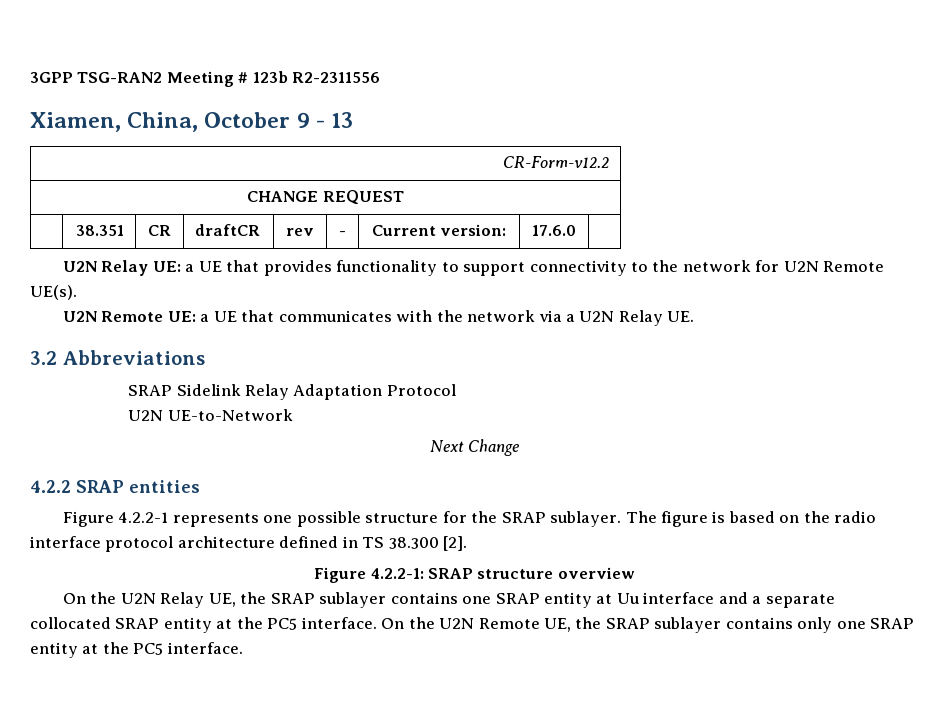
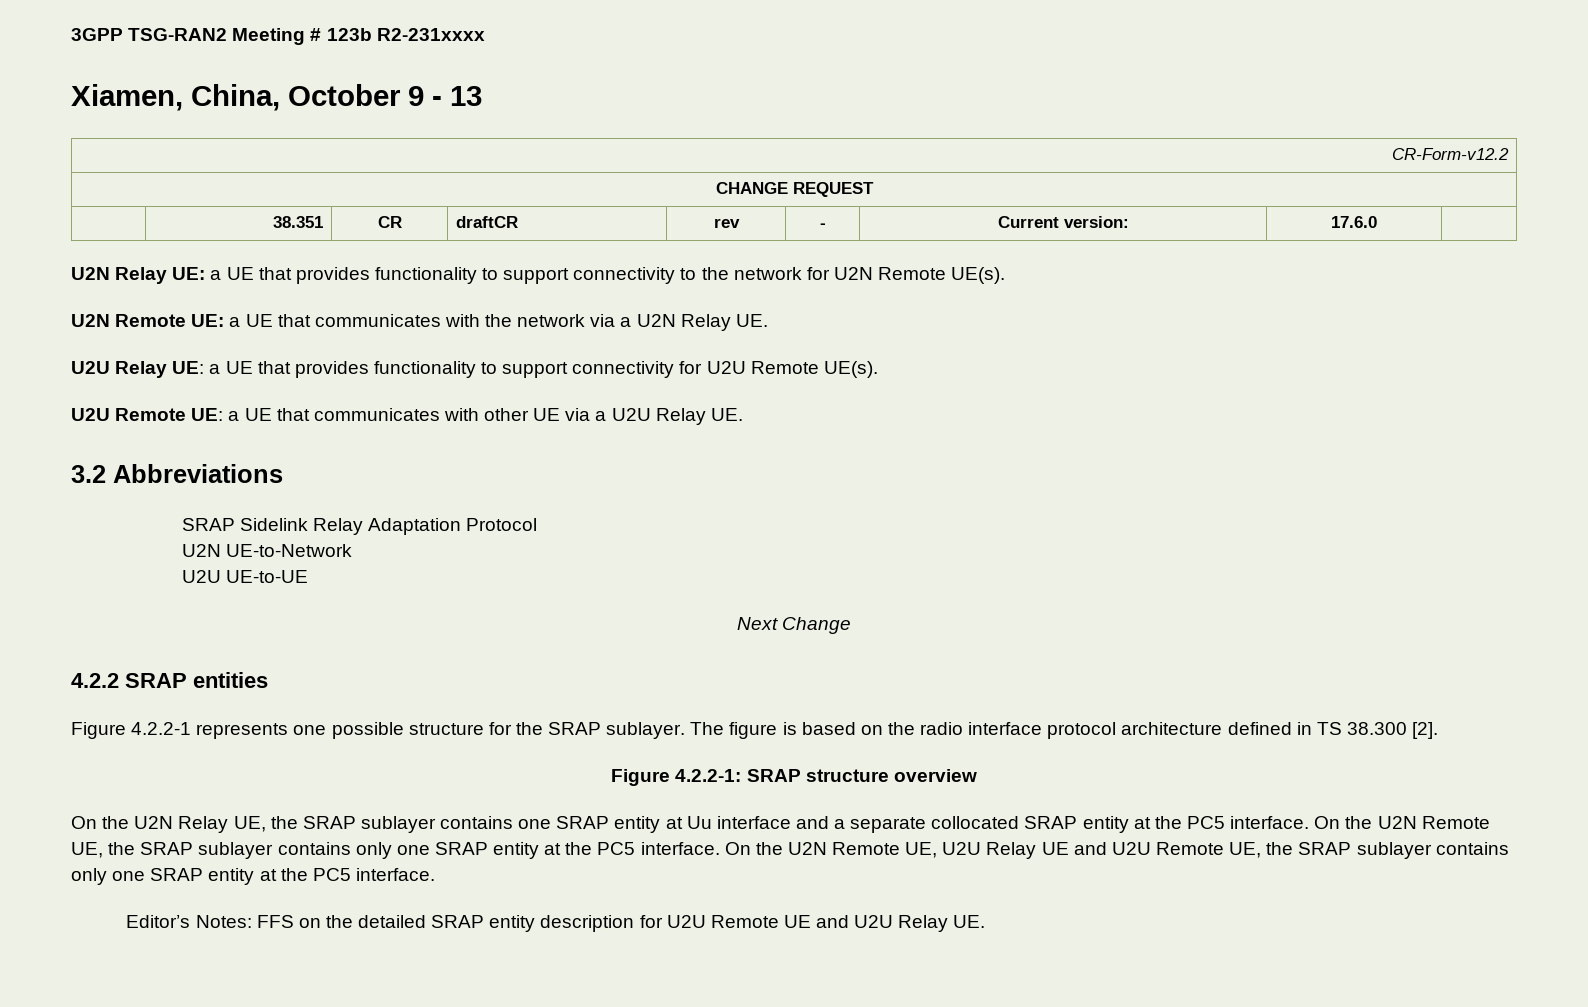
[292,72,381,83] R2-2311556 -> [376,28,485,41] R2-231xxxx
(695, 316) none -> [71,361,878,378] [71,408,743,425] // U2U Relay UE: a UE that provides functionality to support connectivity for U2U Remote UE(s). // U2U Remote UE: a UE that communicates with other UE via a U2U Relay UE.
(293, 415) none -> [181,570,308,583] // U2U UE-to-UE
(243, 648) none -> [724,842,1509,859] [71,868,435,885] [126,915,986,932] On the U2N Remote UE, U2U Relay UE and U2U Remote UE, the SRAP sublayer contains only one SRAP entity at the PC5 interface. // Editor’s Notes: FFS on the detailed SRAP entity description for U2U Remote UE and U2U Relay UE.

